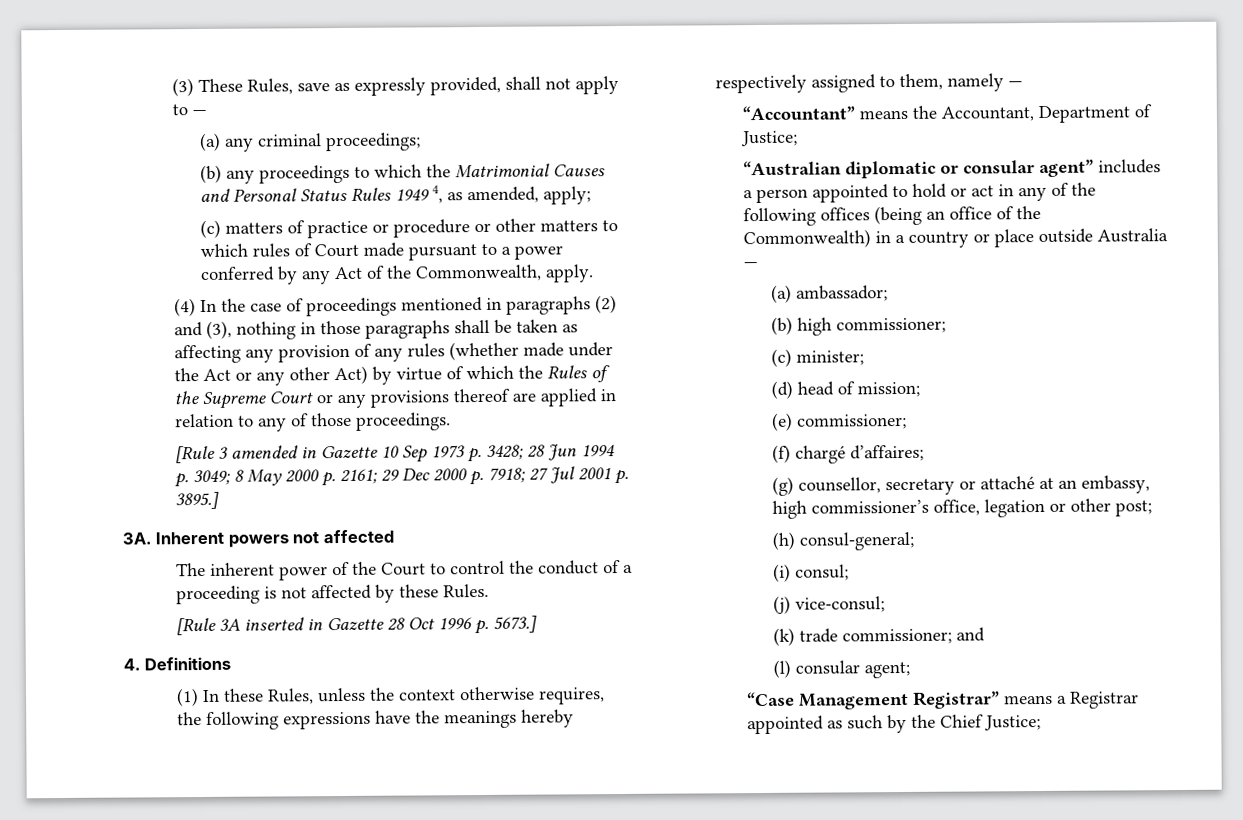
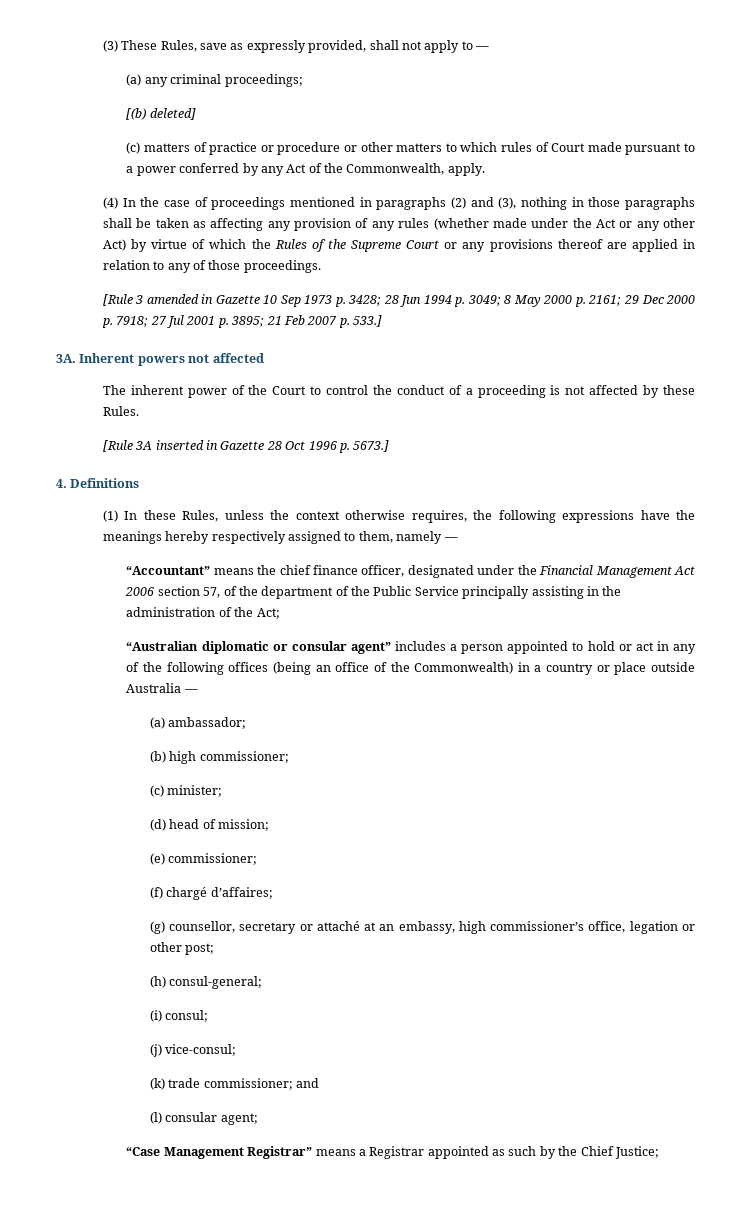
[200,163,606,184] [200,185,592,205] (b) any proceedings to which the Matrimonial Causes and Personal Status Rules 1949 4, as amended, apply; -> [126,108,196,120] [(b) deleted]
[175,491,220,510] 3895.] -> [231,315,383,328] 3895; 21 Feb 2007 p. 533.]
[941,104,1153,124] [741,130,799,147] Accountant, Department of Justice; -> [279,565,696,578] [125,586,622,599] [126,607,280,619] chief finance officer, designated under the Financial Management Act 2006 section 57, of the department of the Public Service principally assisting in the administration of the Act;

